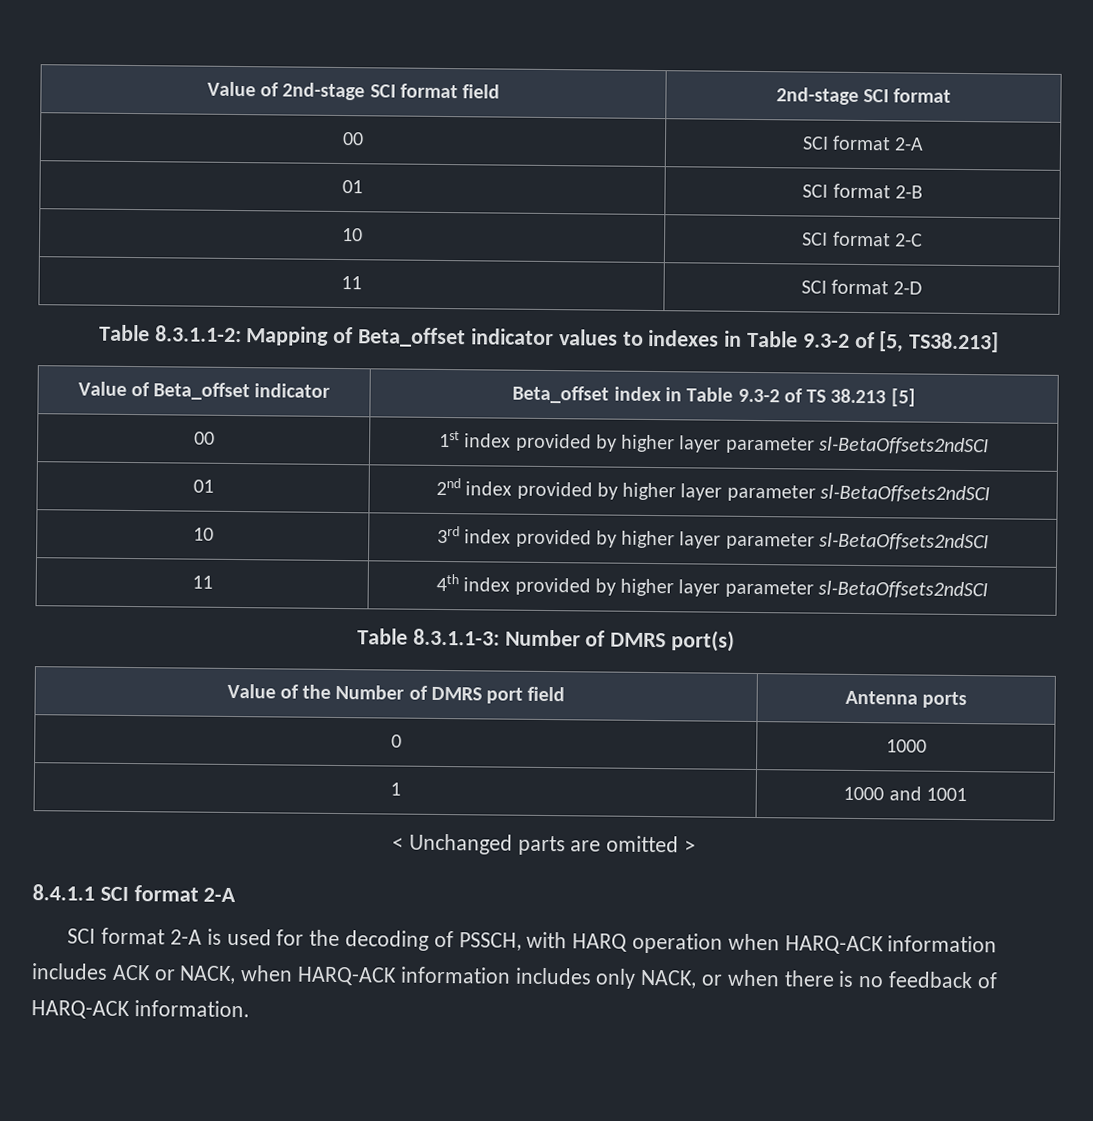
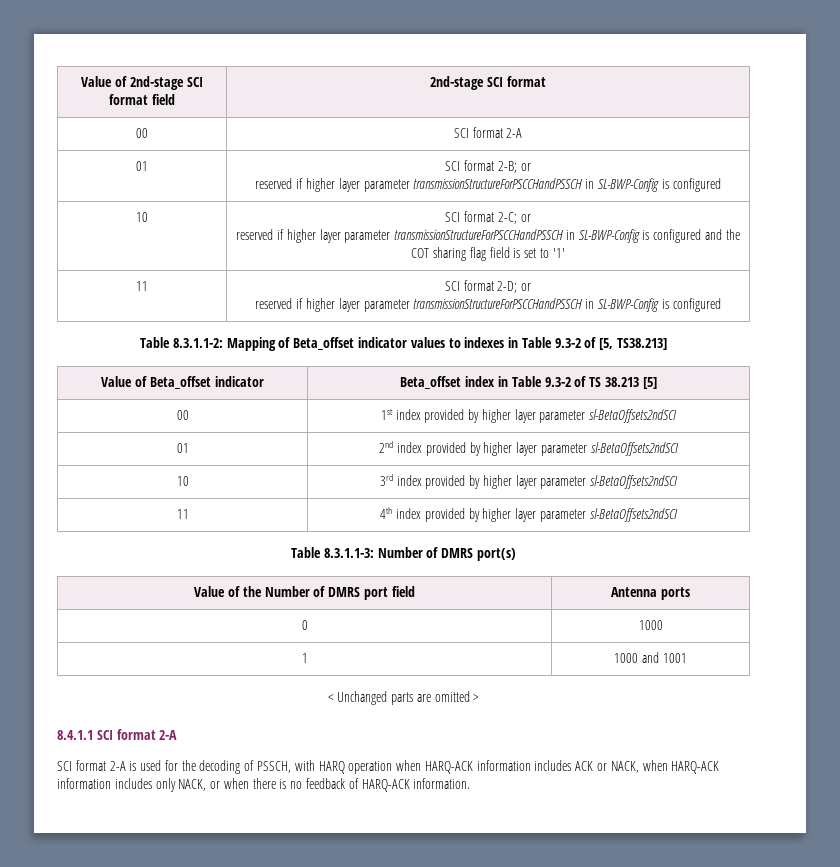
[894,185,923,199] [342,228,363,242] [802,231,923,247] [341,276,362,290] [800,279,923,295] 2-B // 10 | SCI format 2-C // 11 | SCI format 2-D -> [497,161,531,173] [255,178,721,192] [136,212,148,222] [445,211,531,224] [236,229,740,243] [411,247,565,261] [136,281,148,291] [444,280,532,293] [255,298,721,312] 2-B; or // reserved if higher layer parameter transmissionStructureForPSCCHandPSSCH in SL-BWP-Config is configured // 10 | SCI format 2-C; or // reserved if higher layer parameter transmissionStructureForPSCCHandPSSCH in SL-BWP-Config is configured and the COT sharing flag field is set to '1' // 11 | SCI format 2-D; or // reserved if higher layer parameter transmissionStructureForPSCCHandPSSCH in SL-BWP-Config is configured

